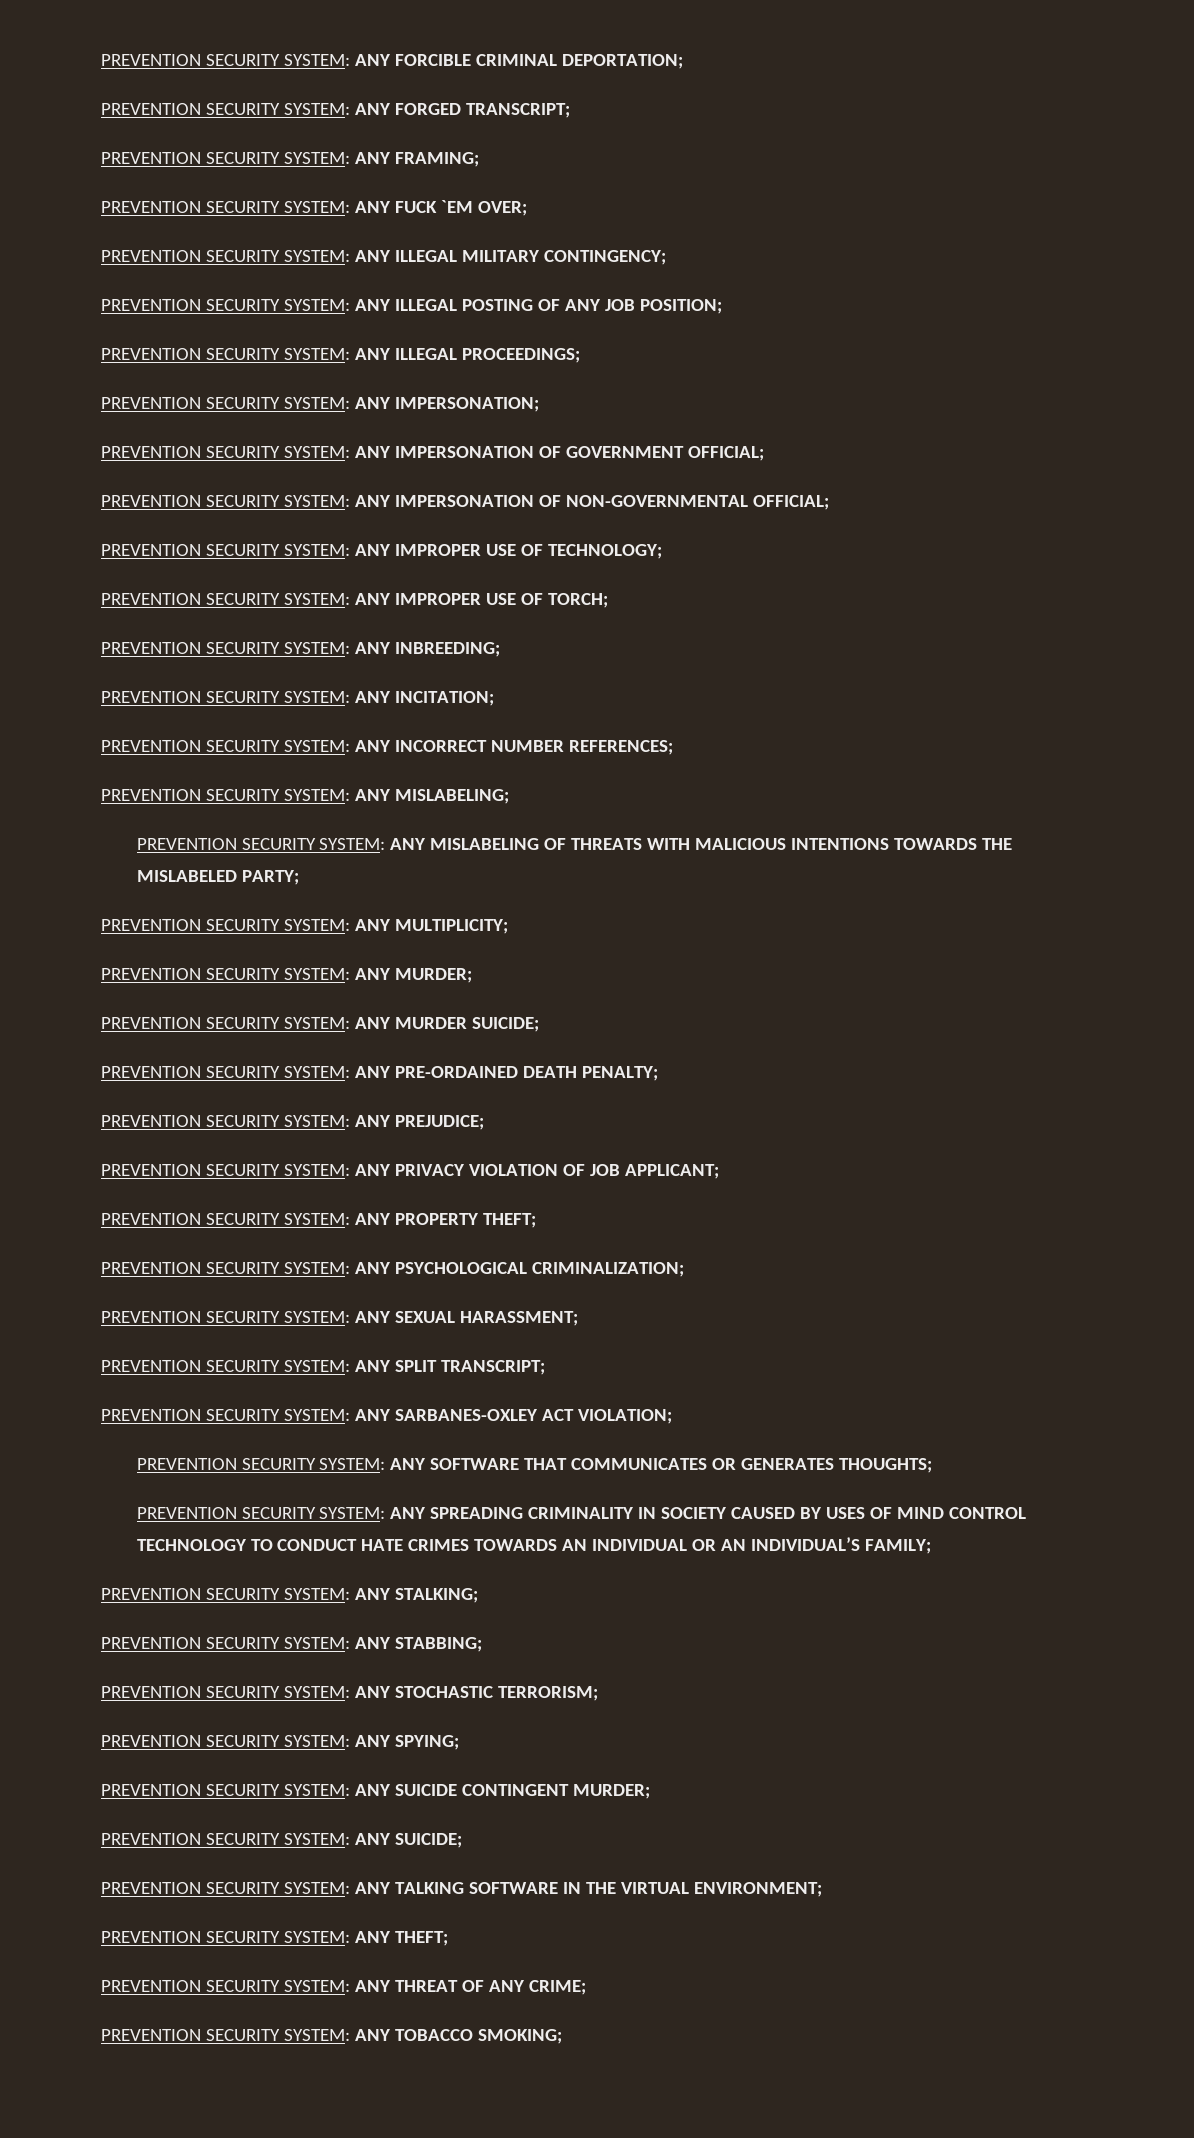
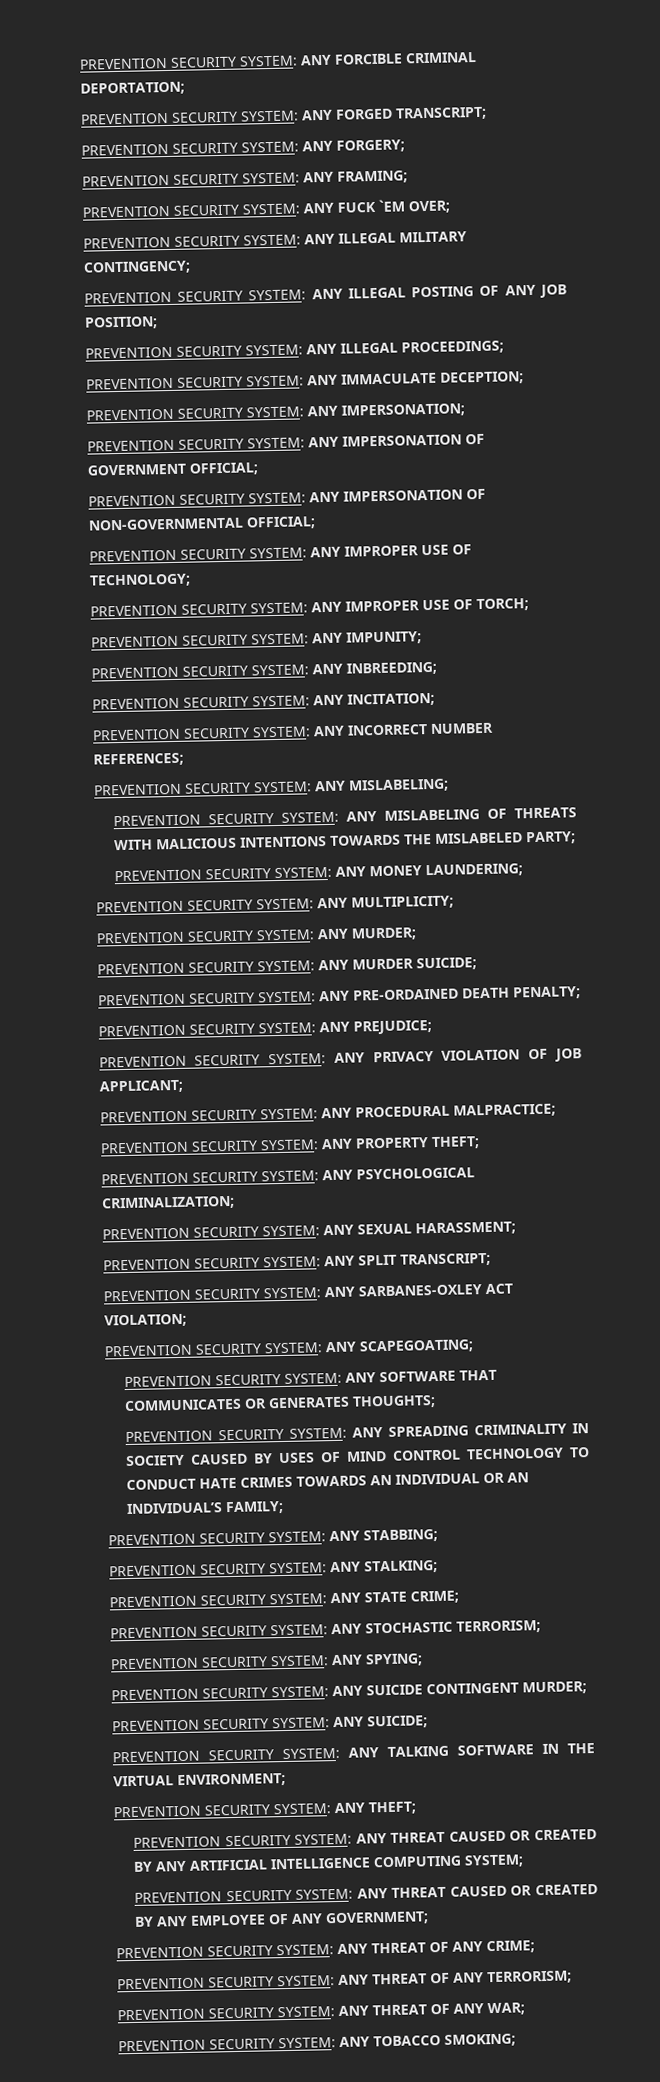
(570, 110) none -> [80,139,405,156] // PREVENTION SECURITY SYSTEM: ANY FORGERY;
(580, 355) none -> [85,371,524,390] // PREVENTION SECURITY SYSTEM: ANY IMMACULATE DECEPTION;
(608, 600) none -> [90,631,422,648] // PREVENTION SECURITY SYSTEM: ANY IMPUNITY;
(299, 877) none -> [114,863,524,882] // PREVENTION SECURITY SYSTEM: ANY MONEY LAUNDERING;
(719, 1171) none -> [99,1103,556,1123] // PREVENTION SECURITY SYSTEM: ANY PROCEDURAL MALPRACTICE;
(672, 1416) none -> [103,1339,474,1357] // PREVENTION SECURITY SYSTEM: ANY SCAPEGOATING;
(932, 1546) none -> [107,1529,438,1546] // PREVENTION SECURITY SYSTEM: ANY STABBING;
[394,1637,482,1652] STABBING; -> [363,1590,459,1604] STATE CRIME;
(448, 1938) none -> [133,1828,598,1848] [133,1854,525,1872] [134,1883,599,1903] [134,1911,430,1927] // PREVENTION SECURITY SYSTEM: ANY THREAT CAUSED OR CREATED BY ANY ARTIFICIAL INTELLIGENCE COMPUTING SYSTEM; // PREVENTION SECURITY SYSTEM: ANY THREAT CAUSED OR CREATED BY ANY EMPLOYEE OF ANY GOVERNMENT;
(586, 1987) none -> [116,1970,572,1990] [116,2002,525,2021] // PREVENTION SECURITY SYSTEM: ANY THREAT OF ANY TERRORISM; // PREVENTION SECURITY SYSTEM: ANY THREAT OF ANY WAR;

